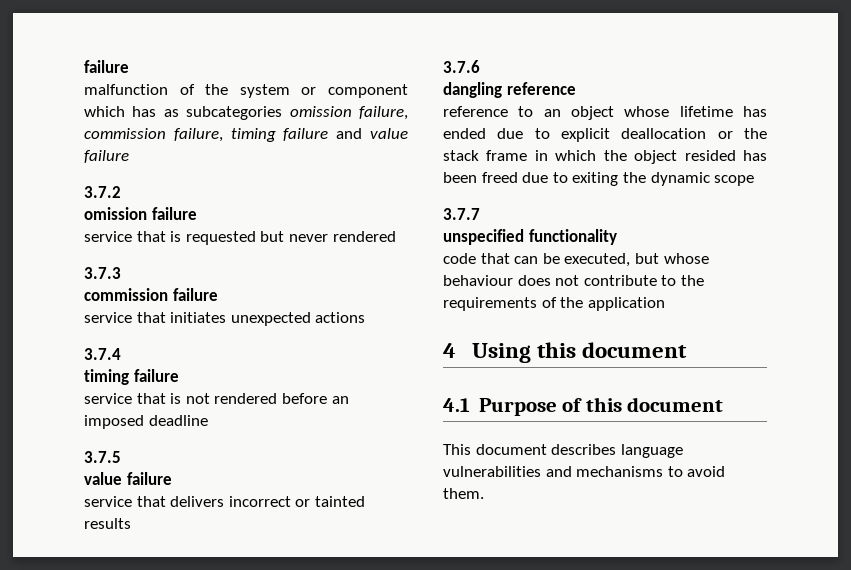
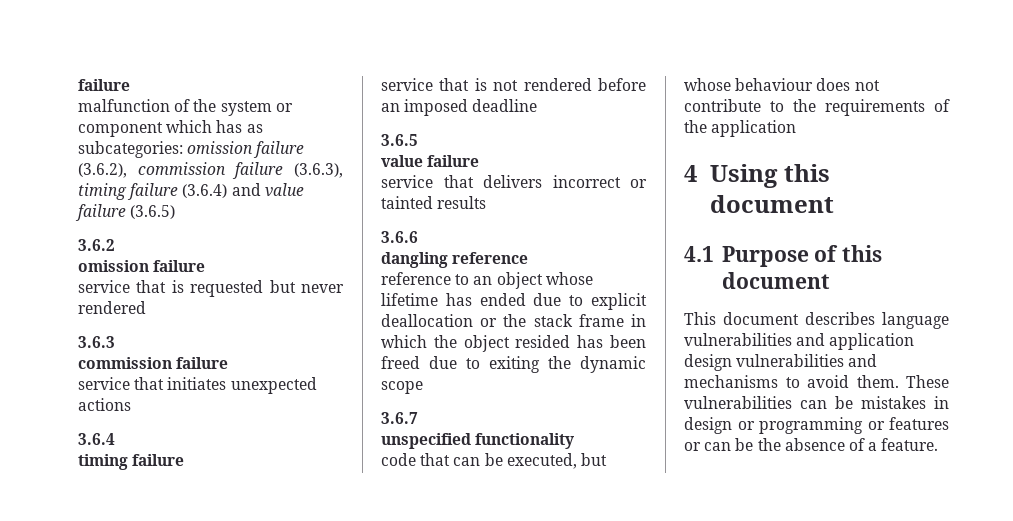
[186,106,408,120] [84,128,329,142] subcategories omission failure, commission failure, timing failure -> [78,141,305,158] [78,162,343,179] [78,183,228,200] subcategories: omission failure (3.6.2), commission failure (3.6.3), timing failure (3.6.4)
[84,186,121,198] // 3.7.2 -> [130,205,176,219] [78,239,115,251] (3.6.5) // 3.6.2
[84,267,121,279] 3.7.3 -> [78,336,115,348] 3.6.3
[84,348,121,360] 3.7.4 -> [78,433,115,445] 3.6.4
[84,451,121,463] 3.7.5 -> [381,134,418,146] 3.6.5
[443,60,480,73] 3.7.6 -> [381,231,418,243] 3.6.6
[443,208,480,220] 3.7.7 -> [381,412,418,424] 3.6.7
[576,466,726,477] [443,488,484,499] mechanisms to avoid them. -> [829,333,915,350] [684,354,878,371] [684,375,949,388] [684,396,949,409] [684,417,949,434] [684,438,939,451] application design vulnerabilities and mechanisms to avoid them. These vulnerabilities can be mistakes in design or programming or features or can be the absence of a feature.

